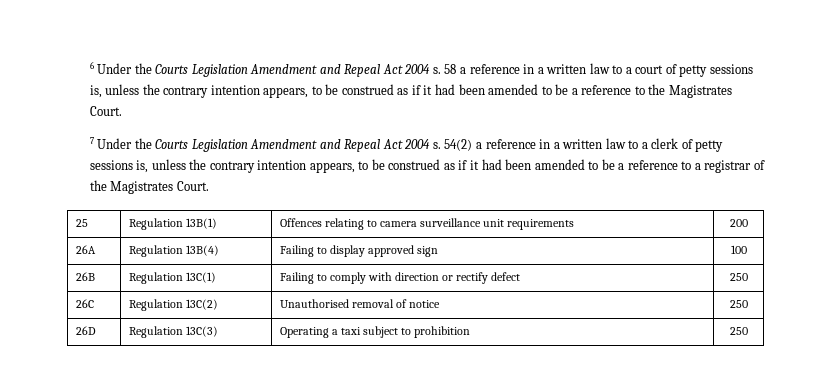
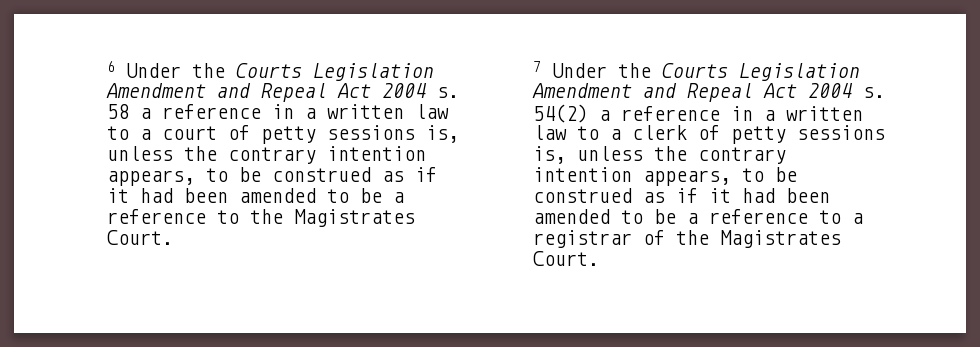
[75,219,88,227] [128,218,217,230] [279,218,575,230] [729,219,748,227] [75,245,96,254] [128,245,219,257] [279,245,439,257] [730,245,747,254] [75,272,95,281] [128,272,216,284] [279,272,521,284] [729,273,748,281] [75,299,94,308] [128,299,218,311] [279,299,440,308] [729,300,748,308] [75,326,96,335] [128,326,218,338] [279,326,471,338] [729,327,748,335] // 25 | Regulation 13B(1) | Offences relating to camera surveillance unit requirements | 200 // 26A | Regulation 13B(4) | Failing to display approved sign | 100 // 26B | Regulation 13C(1) | Failing to comply with direction or rectify defect | 250 // 26C | Regulation 13C(2) | Unauthorised removal of notice | 250 // 26D | Regulation 13C(3) | Operating a taxi subject to prohibition | 250 -> (599, 258) none

